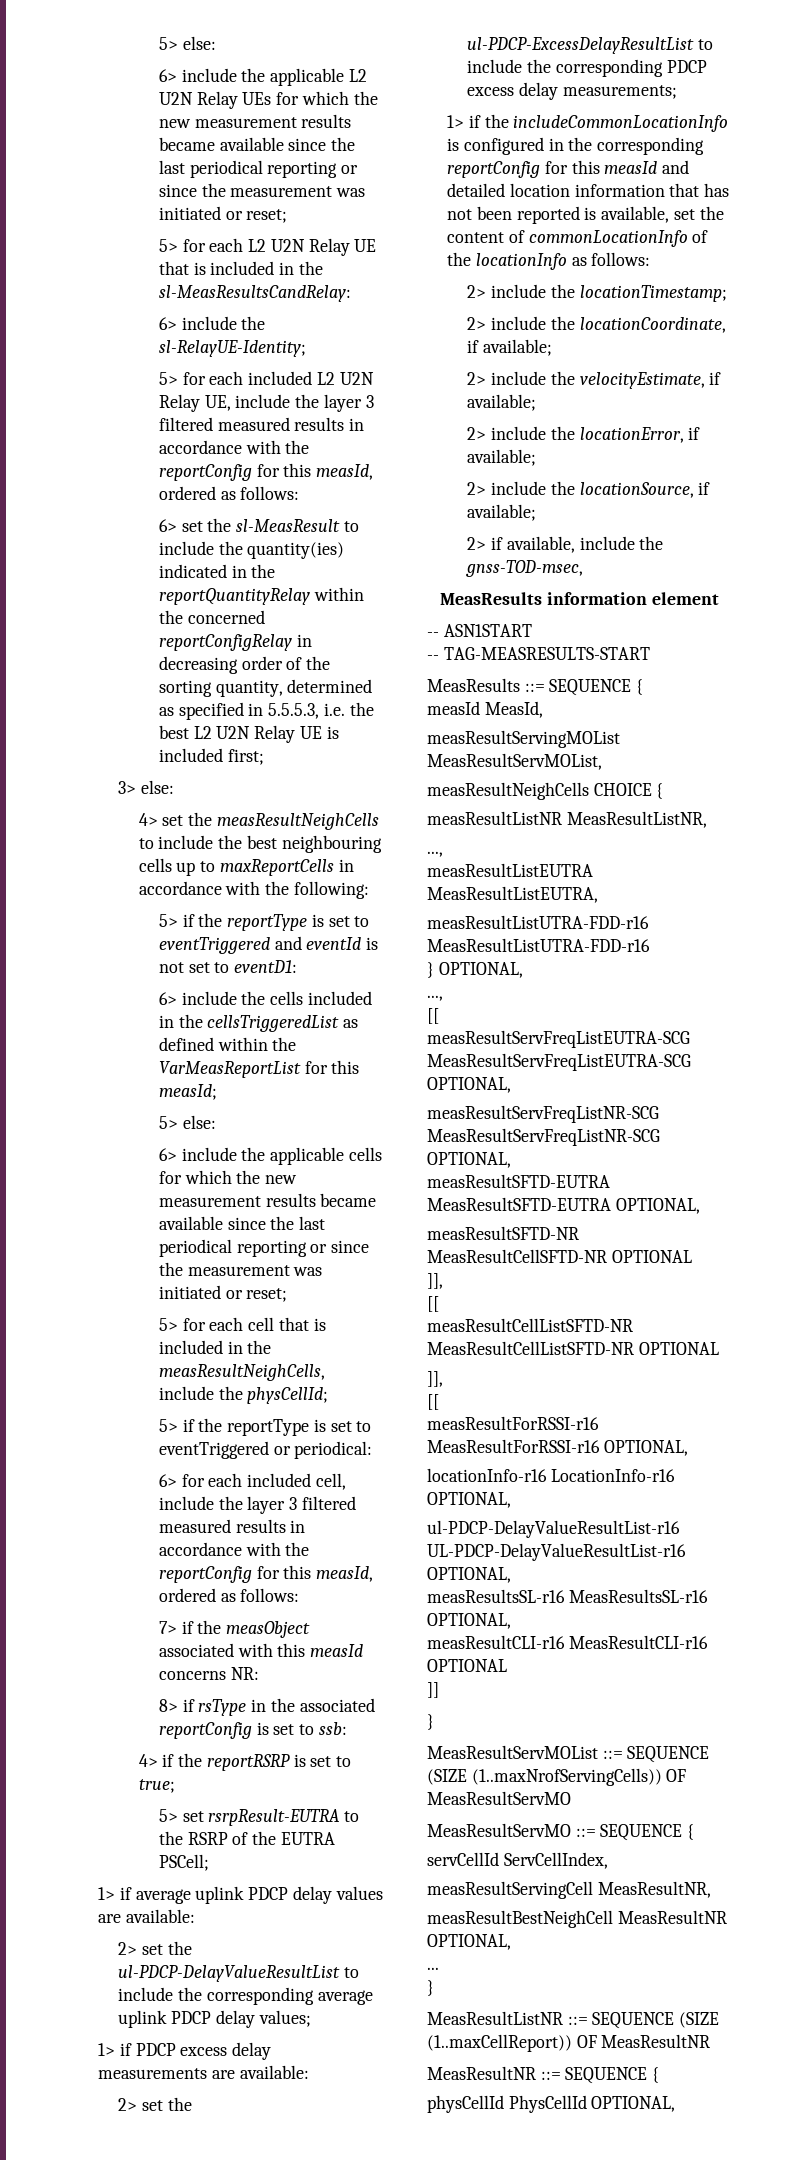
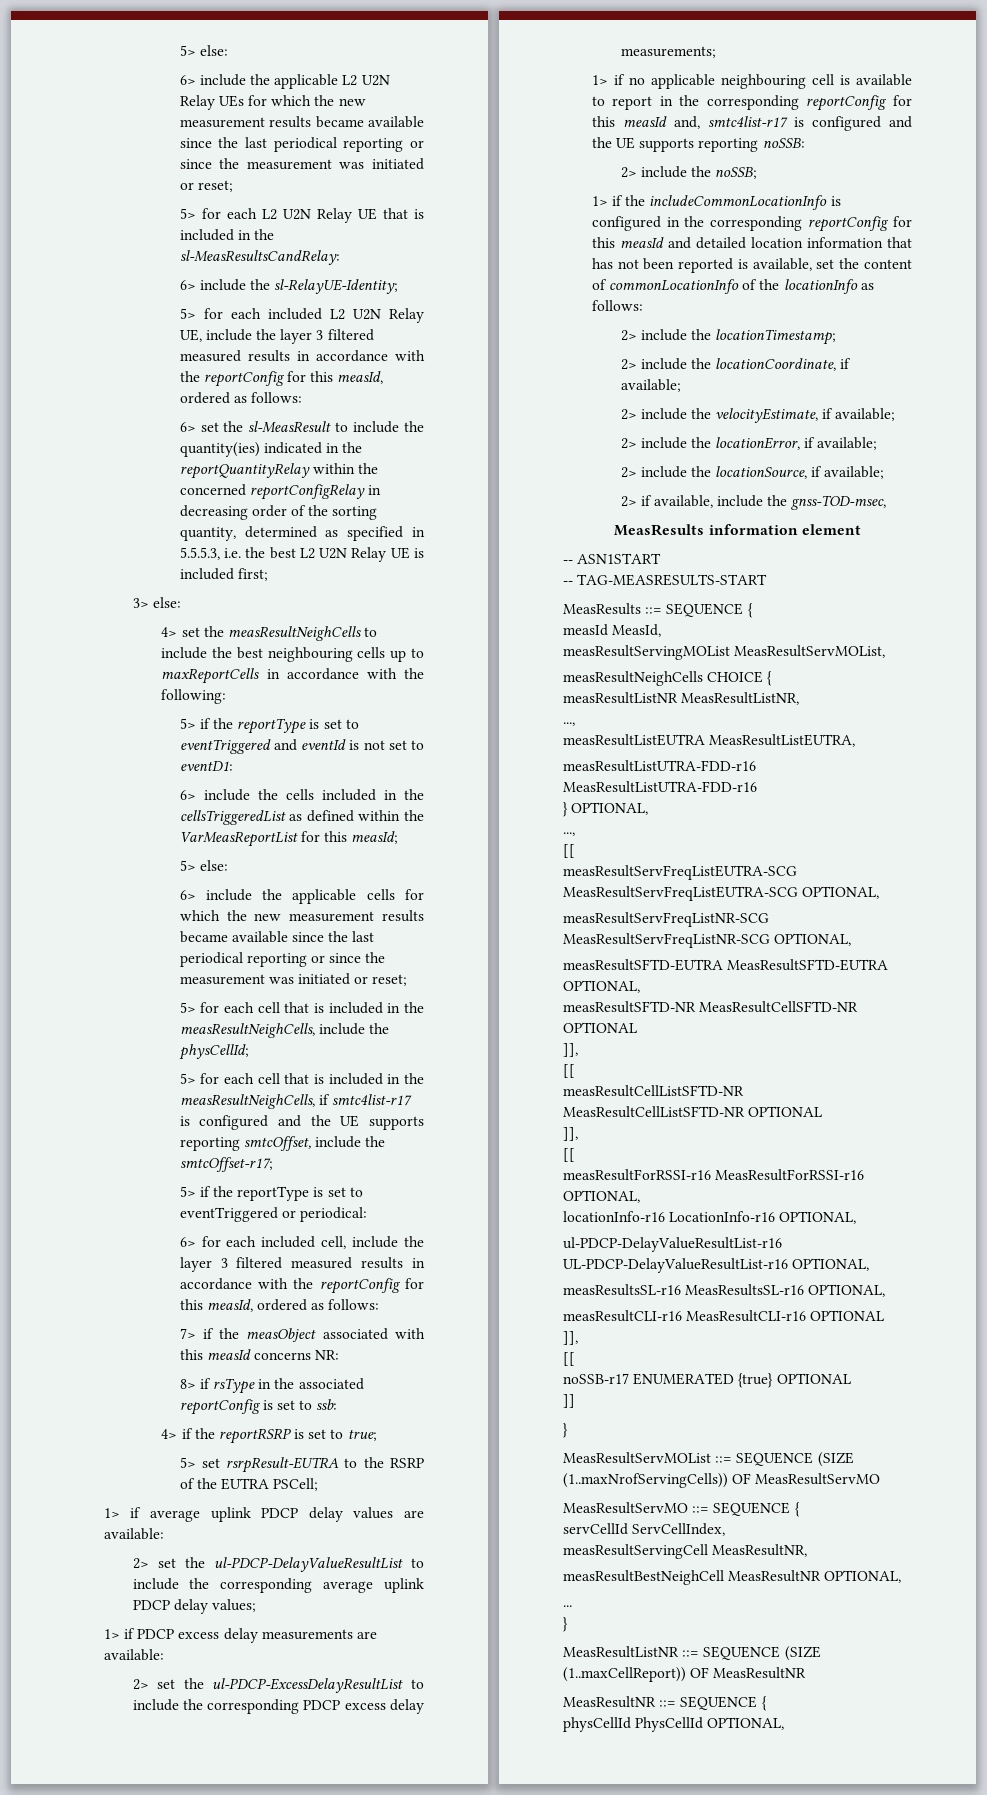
(329, 1395) none -> [179,1073,424,1085] [179,1094,413,1109] [179,1115,425,1130] [179,1136,386,1151] [179,1157,273,1172] // 5> for each cell that is included in the measResultNeighCells, if smtc4list-r17 is configured and the UE supports reporting smtcOffset, include the smtcOffset-r17;
(677, 92) none -> [591,74,912,89] [591,95,912,111] [591,116,912,131] [591,137,805,152] [620,166,758,179] // 1> if no applicable neighbouring cell is available to report in the corresponding reportConfig for this measId and, smtc4list-r17 is configured and the UE supports reporting noSSB: // 2> include the noSSB;
(507, 1665) none -> [563,1331,578,1345] [563,1352,575,1366] [563,1373,851,1388] // ]], // [[ // noSSB-r17 ENUMERATED {true} OPTIONAL

